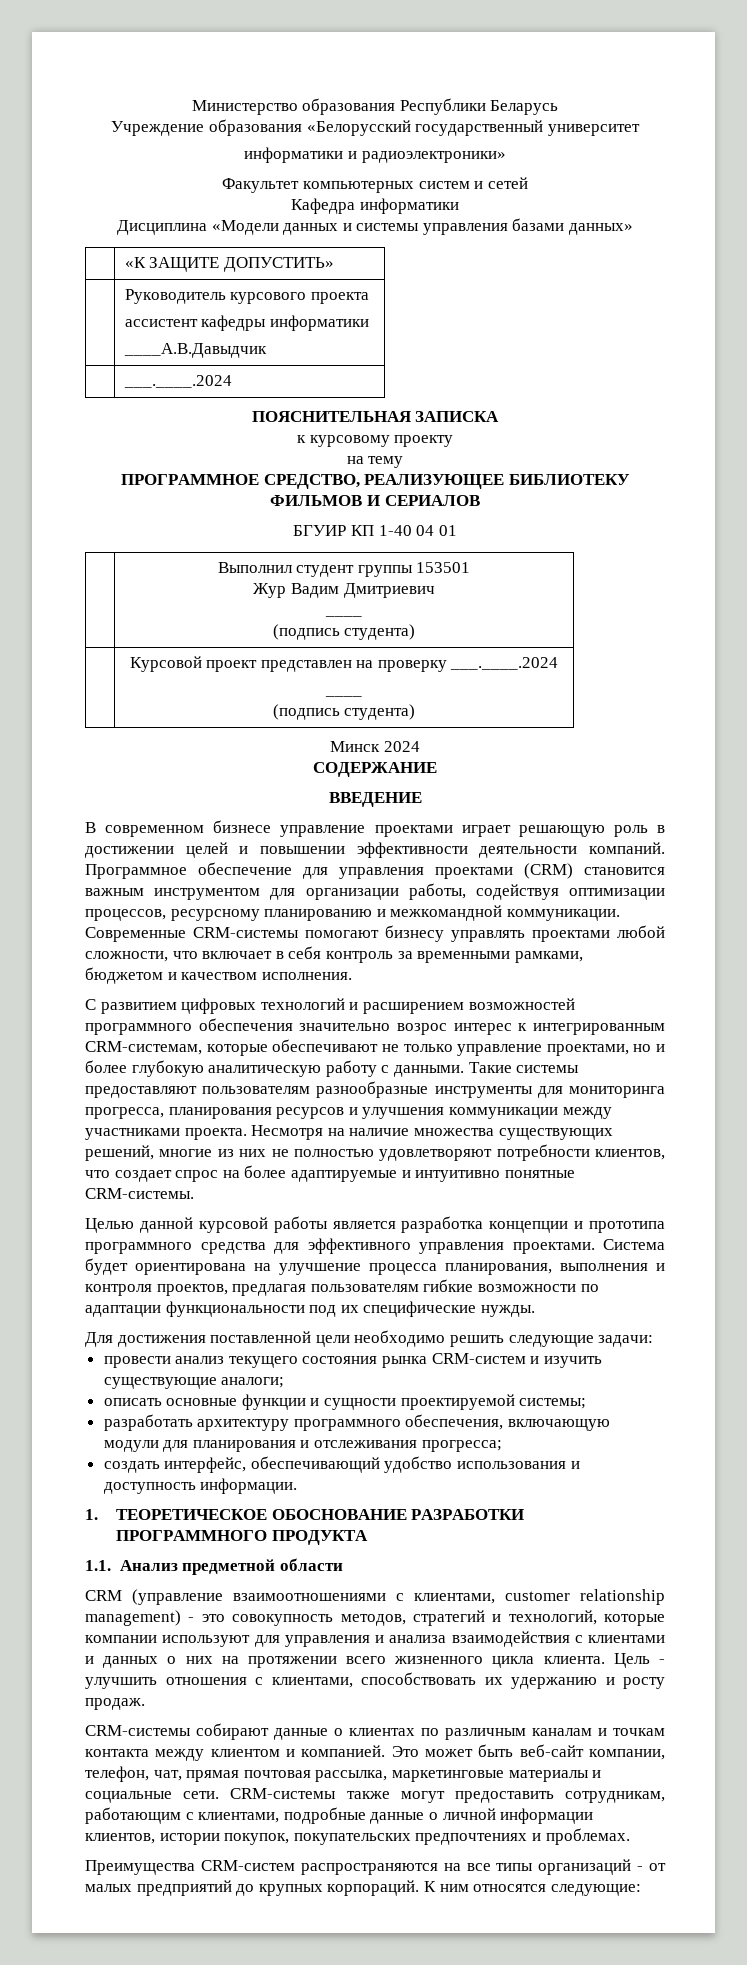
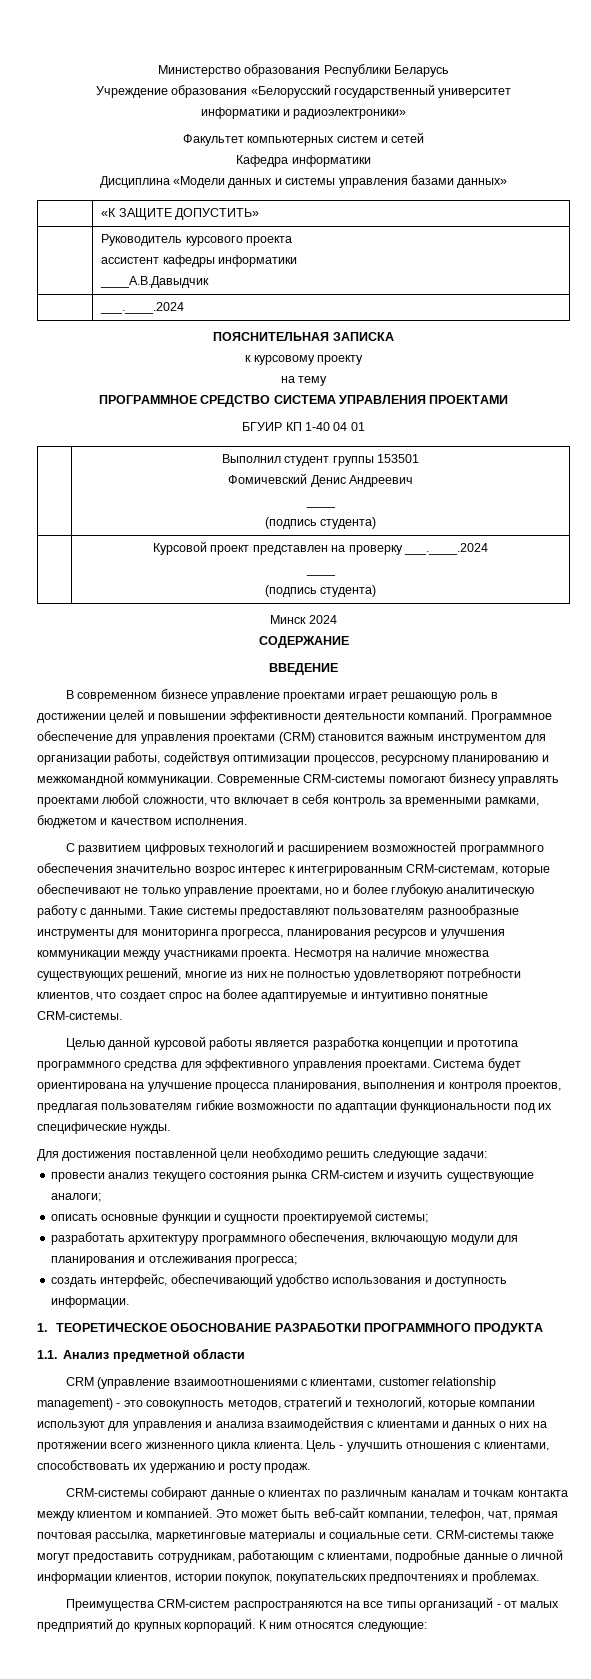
[263,474,630,489] [270,495,480,506] СРЕДСТВО, РЕАЛИЗУЮЩЕЕ БИБЛИОТЕКУ ФИЛЬМОВ И СЕРИАЛОВ -> [200,395,509,407] СРЕДСТВО СИСТЕМА УПРАВЛЕНИЯ ПРОЕКТАМИ
[253,583,435,598] Жур Вадим Дмитриевич -> [228,473,413,487] Фомичевский Денис Андреевич

